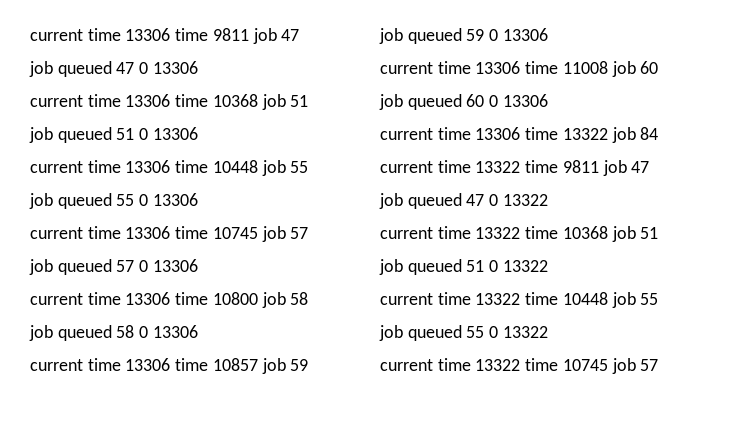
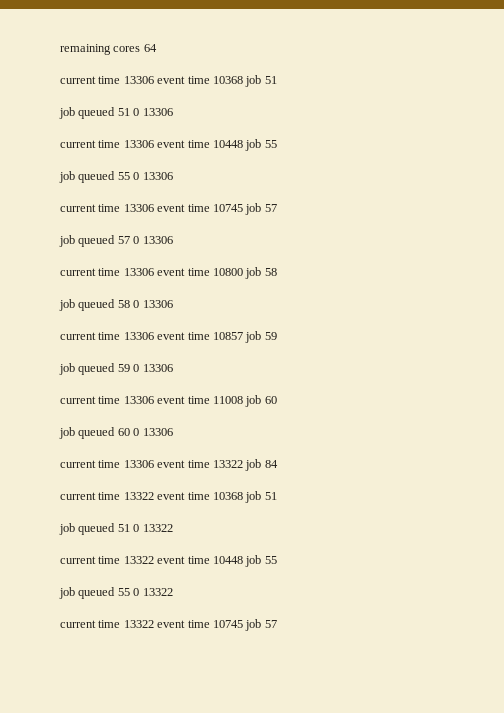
[30,28,300,44] [29,61,198,77] [30,94,171,107] current time 13306 time 9811 job 47 // job queued 47 0 13306 // current time 13306 -> [60,44,157,55] [60,76,186,84] remaining cores 64 // current time 13306 event
(171, 166) none -> [157,140,186,148] event
(171, 232) none -> [157,204,186,212] event
(171, 298) none -> [157,268,186,276] event
(171, 364) none -> [157,332,186,340] event
(521, 67) none -> [157,396,186,404] event
(521, 133) none -> [157,460,186,468] event
[525,160,650,176] [379,193,548,209] [380,226,521,239] time 9811 job 47 // job queued 47 0 13322 // current time 13322 -> [157,492,186,500] event
(521, 299) none -> [157,556,186,564] event
(521, 365) none -> [157,620,186,628] event

